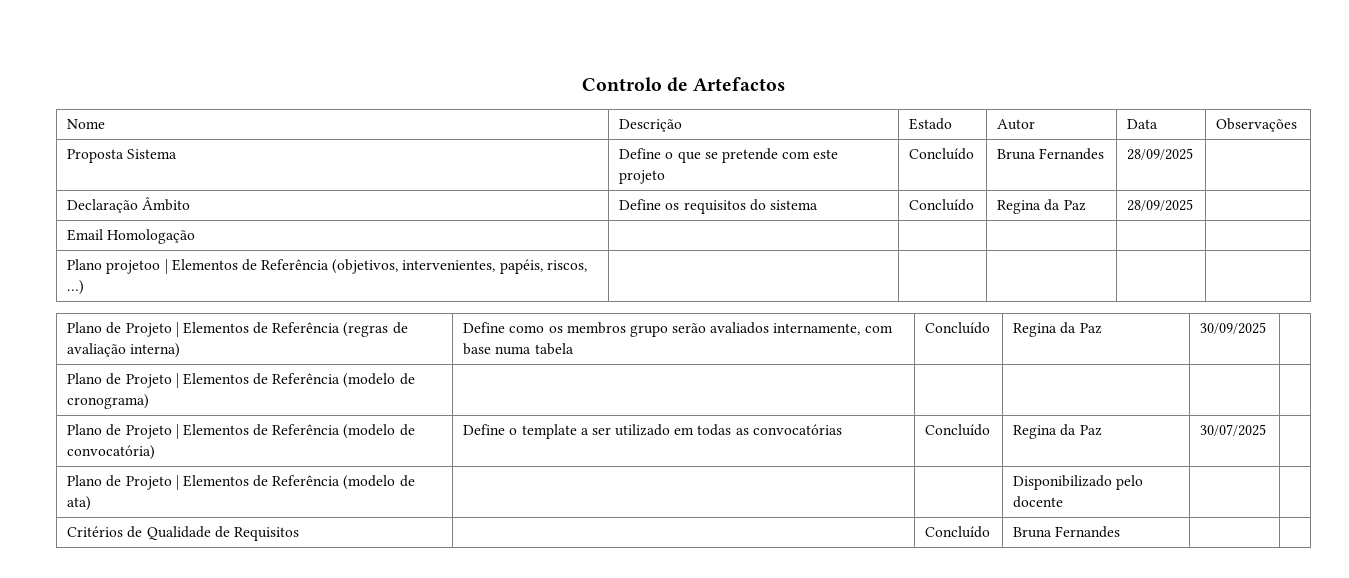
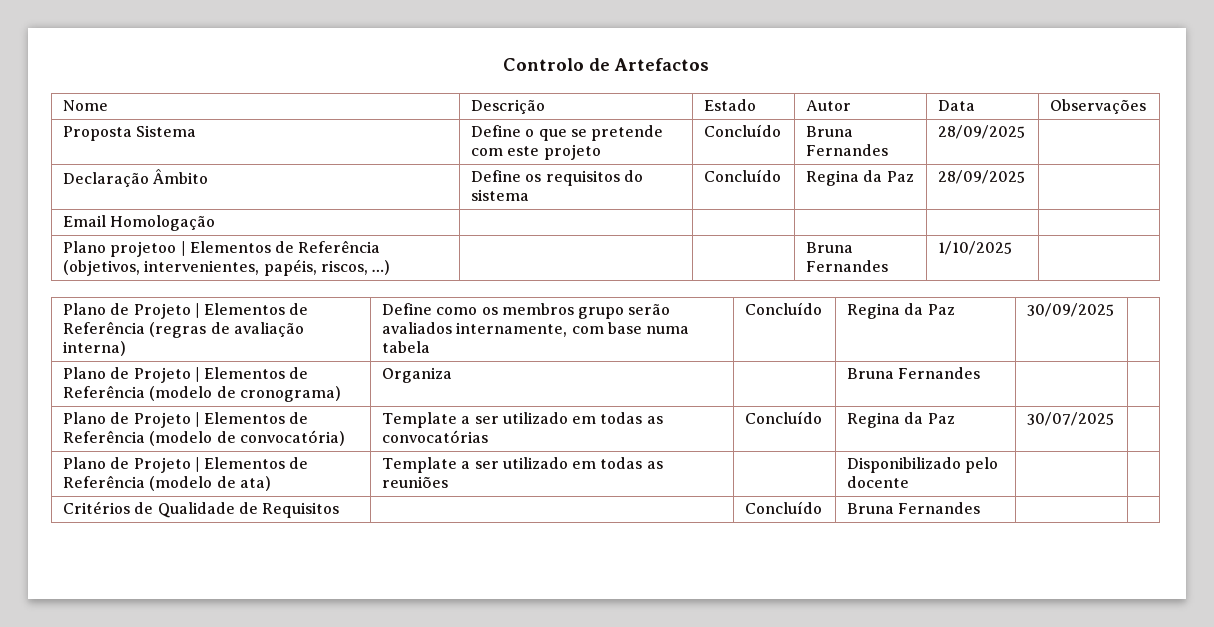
(85, 287) | -> [805,242,853,253] [805,260,888,272] [937,241,1012,255] Bruna Fernandes | 1/10/2025
(150, 401) | | -> [381,367,452,383] [846,367,981,379] Organiza | | Bruna Fernandes
[463,424,577,439] Define o template -> [381,412,457,428] Template
(92, 503) none -> [381,457,663,473] [381,476,448,488] Template a ser utilizado em todas as reuniões

